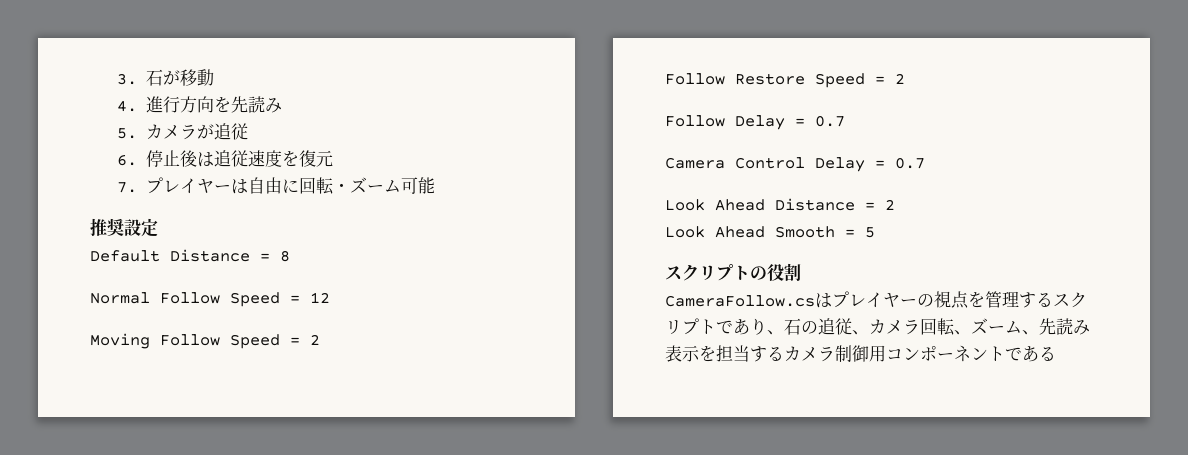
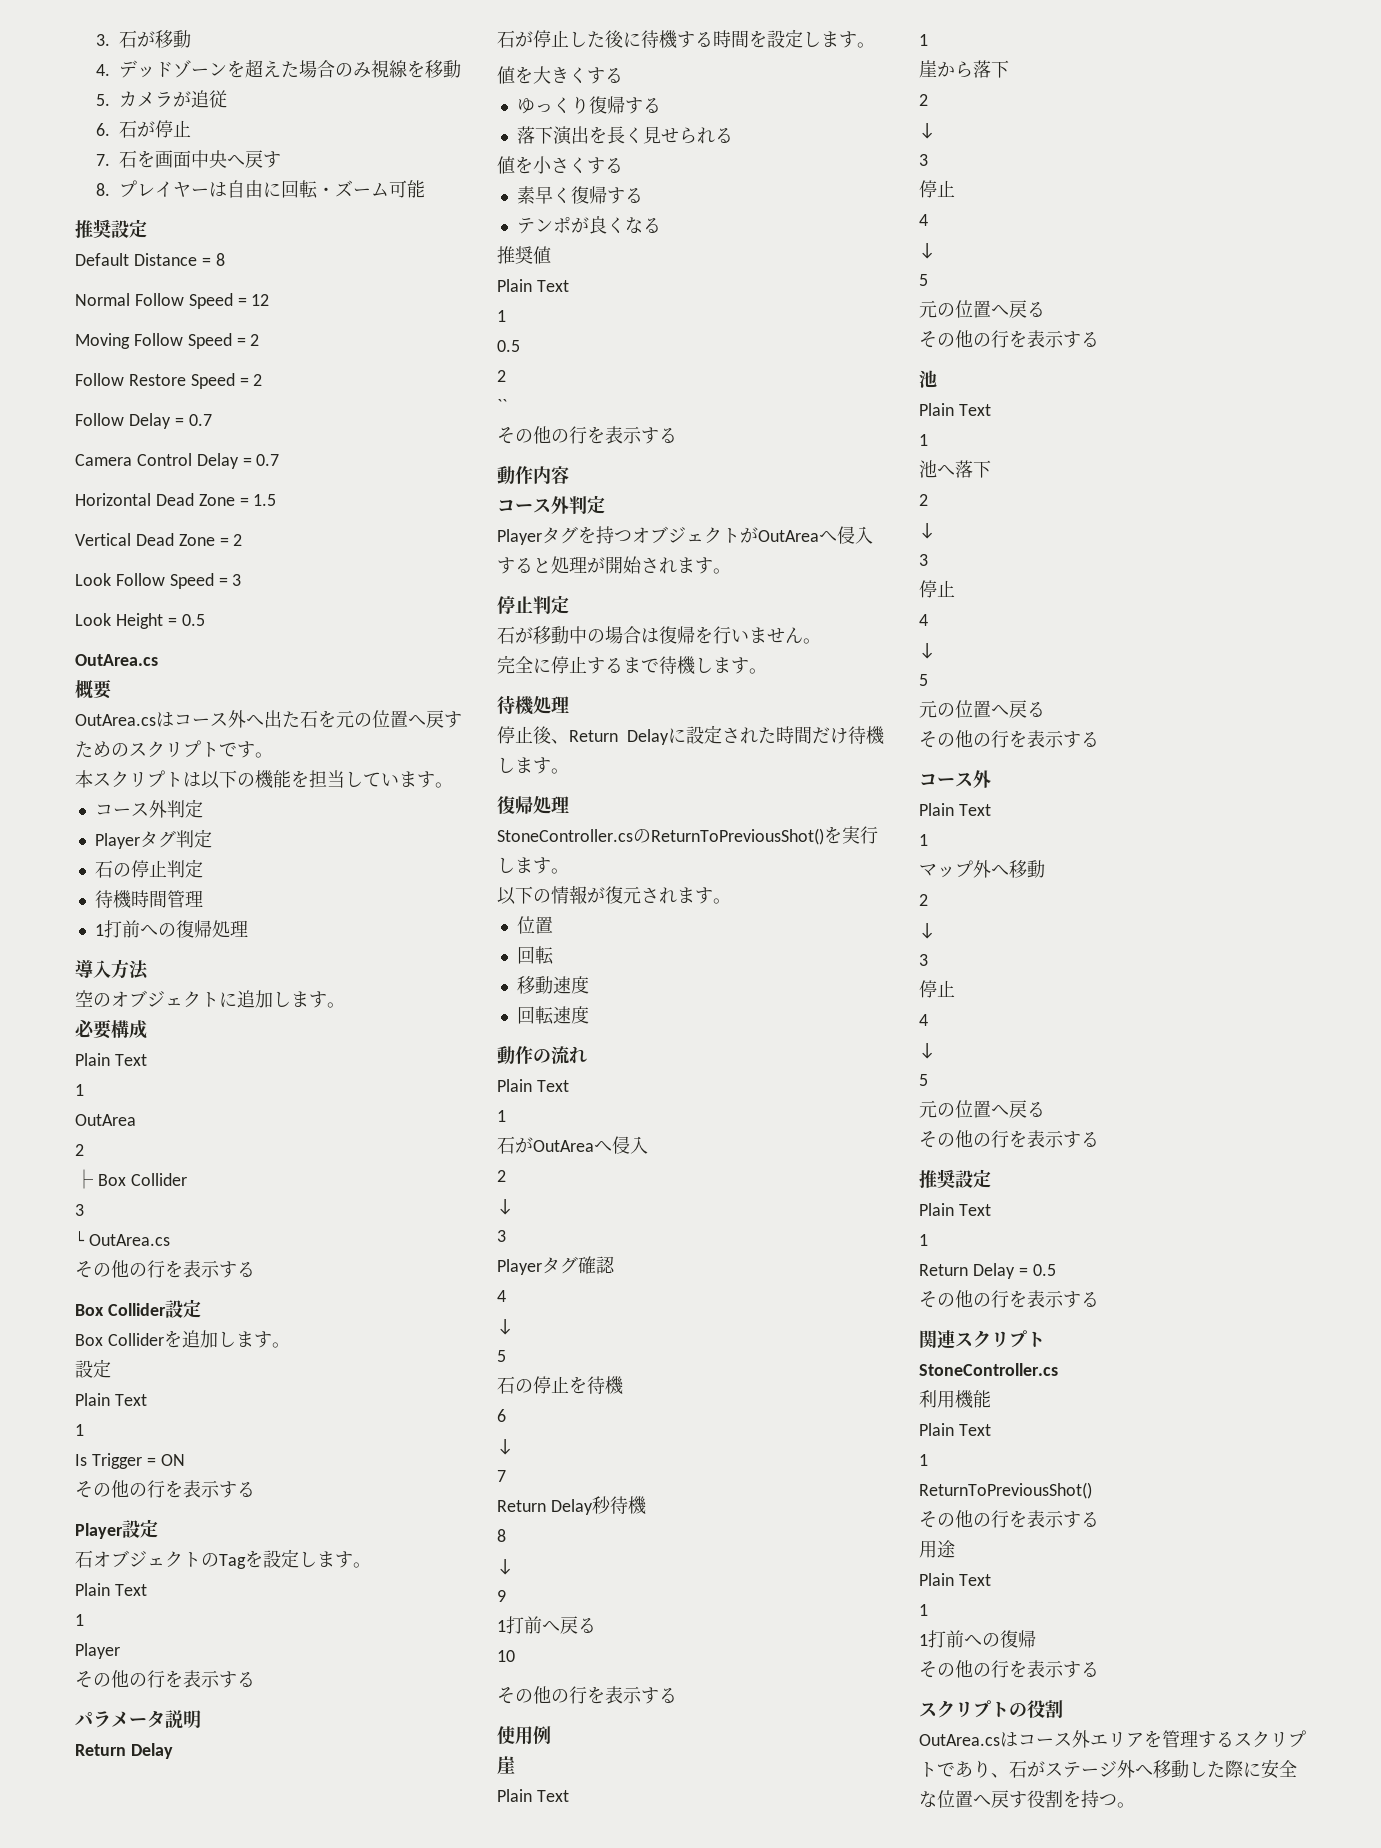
[145,96,282,113] 進行方向を先読み -> [118,59,461,78] デッドゾーンを超えた場合のみ視線を移動
[145,150,333,167] [117,182,138,193] 停止後は追従速度を復元 // 7. -> [118,120,191,138] [95,150,281,168] [95,183,110,196] 石が停止 // 7.石を画面中央へ戻す // 8.
[665,198,895,211] [665,226,875,238] Look Ahead Distance = 2 // Look Ahead Smooth = 5 -> [75,493,277,506] [75,533,243,546] [75,573,242,589] [75,613,205,629] [75,654,158,666] [75,680,112,699] [75,710,462,728] [75,740,273,758] [75,770,453,789] [94,799,203,818] [94,829,212,849] [94,859,203,878] [94,890,203,909] [94,920,248,938] [75,959,149,980] [75,990,345,1008] [75,1020,147,1039] [75,1053,147,1066] [75,1084,84,1096] [75,1114,136,1126] [75,1144,84,1156] [75,1169,187,1189] [75,1204,84,1216] [75,1231,170,1246] [75,1260,255,1278] [75,1299,201,1318] [75,1330,290,1348] [75,1359,111,1378] [75,1393,147,1406] [75,1424,84,1436] [75,1453,185,1469] [75,1480,255,1498] [75,1519,158,1539] [75,1549,371,1569] [75,1583,147,1596] [75,1614,84,1626] [75,1643,120,1659] [75,1670,255,1688] [75,1710,201,1729] [75,1743,173,1759] [497,29,875,49] [497,66,623,84] [516,96,661,114] [516,126,733,145] [497,156,623,174] [516,186,643,204] [516,216,661,234] [497,246,551,264] [497,279,569,292] [497,310,506,322] [497,340,520,352] [497,370,506,382] [497,399,507,412] [497,426,677,444] [497,466,569,485] [497,495,605,515] [497,526,873,545] [497,556,731,574] [497,595,569,615] [497,626,821,644] [497,655,767,675] [497,695,569,715] [497,725,885,745] [497,757,569,774] [497,796,569,814] [497,826,878,845] [497,857,569,874] [497,885,731,905] [516,916,553,934] [516,946,554,965] [516,976,589,994] [516,1006,589,1025] [497,1046,587,1065] [497,1079,569,1092] [497,1110,506,1122] [497,1136,648,1154] [497,1170,506,1182] [497,1199,513,1215] [497,1230,506,1242] [497,1256,615,1275] [497,1290,506,1302] [497,1319,513,1335] [497,1350,506,1362] [497,1376,624,1395] [497,1409,506,1422] [497,1439,513,1455] [497,1470,506,1482] [497,1496,647,1515] [497,1529,506,1542] [497,1559,513,1575] [497,1590,506,1602] [497,1616,596,1634] [497,1650,515,1662] [497,1686,677,1704] [497,1726,551,1745] [497,1756,515,1774] [497,1789,569,1802] [919,34,928,46] [919,60,1009,78] [919,94,928,106] [919,123,935,139] [919,154,928,166] [919,180,955,198] [919,214,928,226] [919,243,935,259] [919,274,928,286] [919,300,1045,318] [919,330,1099,348] [919,370,937,388] [919,403,991,416] [919,434,928,446] [919,460,991,478] [919,494,928,506] [919,523,935,539] [919,554,928,566] [919,580,955,598] [919,614,928,626] [919,643,935,659] [919,674,928,686] [919,700,1045,718] [919,730,1099,748] [919,770,991,788] [919,803,991,816] [919,834,928,846] [919,860,1045,878] [919,894,928,906] [919,923,935,939] [919,954,928,966] [919,980,955,998] [919,1014,928,1026] [919,1043,935,1059] [919,1074,928,1086] [919,1100,1045,1118] [919,1130,1099,1148] [919,1169,991,1188] [919,1203,991,1216] [919,1234,928,1246] [919,1263,1056,1279] [919,1290,1099,1308] [919,1330,1045,1349] [919,1363,1058,1376] [919,1390,991,1409] [919,1423,991,1436] [919,1454,928,1466] [919,1482,1092,1499] [919,1510,1099,1528] [919,1540,955,1558] [919,1573,991,1586] [919,1604,928,1616] [919,1630,1036,1648] [919,1660,1099,1678] Horizontal Dead Zone = 1.5 // Vertical Dead Zone = 2 // Look Follow Speed = 3 // Look Height = 0.5 // OutArea.cs // 概要 // OutArea.csはコース外へ出た石を元の位置へ戻すためのスクリプトです。 // 本スクリプトは以下の機能を担当しています。 // コース外判定 // Playerタグ判定 // 石の停止判定 // 待機時間管理 // 1打前への復帰処理 // 導入方法 // 空のオブジェクトに追加します。 // 必要構成 // Plain Text // 1 // OutArea // 2 // ├ Box Collider // 3 // └ OutArea.cs // その他の行を表示する // Box Collider設定 // Box Colliderを追加します。 // 設定 // Plain Text // 1 // Is Trigger = ON // その他の行を表示する // Player設定 // 石オブジェクトのTagを設定します。 // Plain Text // 1 // Player // その他の行を表示する // パラメータ説明 // Return Delay // 石が停止した後に待機する時間を設定します。 // 値を大きくする // ゆっくり復帰する // 落下演出を長く見せられる // 値を小さくする // 素早く復帰する // テンポが良くなる // 推奨値 // Plain Text // 1 // 0.5 // 2 // `` // その他の行を表示する // 動作内容 // コース外判定 // Playerタグを持つオブジェクトがOutAreaへ侵入すると処理が開始されます。 // 停止判定 // 石が移動中の場合は復帰を行いません。 // 完全に停止するまで待機します。 // 待機処理 // 停止後、Return Delayに設定された時間だけ待機します。 // 復帰処理 // StoneController.csのReturnToPreviousShot()を実行します。 // 以下の情報が復元されます。 // 位置 // 回転 // 移動速度 // 回転速度 // 動作の流れ // Plain Text // 1 // 石がOutAreaへ侵入 // 2 // ↓ // 3 // Playerタグ確認 // 4 // ↓ // 5 // 石の停止を待機 // 6 // ↓ // 7 // Return Delay秒待機 // 8 // ↓ // 9 // 1打前へ戻る // 10 // その他の行を表示する // 使用例 // 崖 // Plain Text // 1 // 崖から落下 // 2 // ↓ // 3 // 停止 // 4 // ↓ // 5 // 元の位置へ戻る // その他の行を表示する // 池 // Plain Text // 1 // 池へ落下 // 2 // ↓ // 3 // 停止 // 4 // ↓ // 5 // 元の位置へ戻る // その他の行を表示する // コース外 // Plain Text // 1 // マップ外へ移動 // 2 // ↓ // 3 // 停止 // 4 // ↓ // 5 // 元の位置へ戻る // その他の行を表示する // 推奨設定 // Plain Text // 1 // Return Delay = 0.5 // その他の行を表示する // 関連スクリプト // StoneController.cs // 利用機能 // Plain Text // 1 // ReturnToPreviousShot() // その他の行を表示する // 用途 // Plain Text // 1 // 1打前への復帰 // その他の行を表示する
[665,291,969,309] CameraFollow.csはプレイヤーの視点 -> [919,1730,1144,1748] OutArea.csはコース外エリア
[801,318,1090,336] [665,345,1056,362] の追従、カメラ回転、ズーム、先読み表示を担当するカメラ制御用コンポーネントである -> [1027,1759,1297,1779] [919,1790,1135,1808] がステージ外へ移動した際に安全な位置へ戻す役割を持つ。

